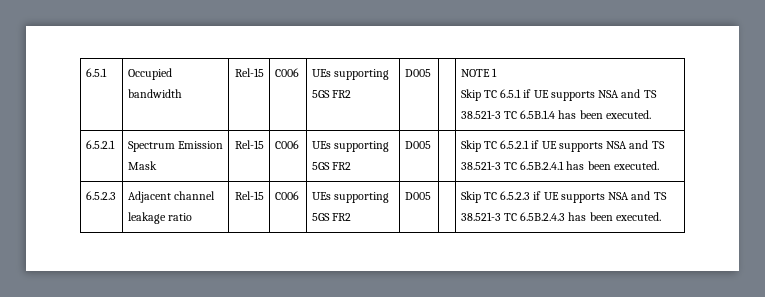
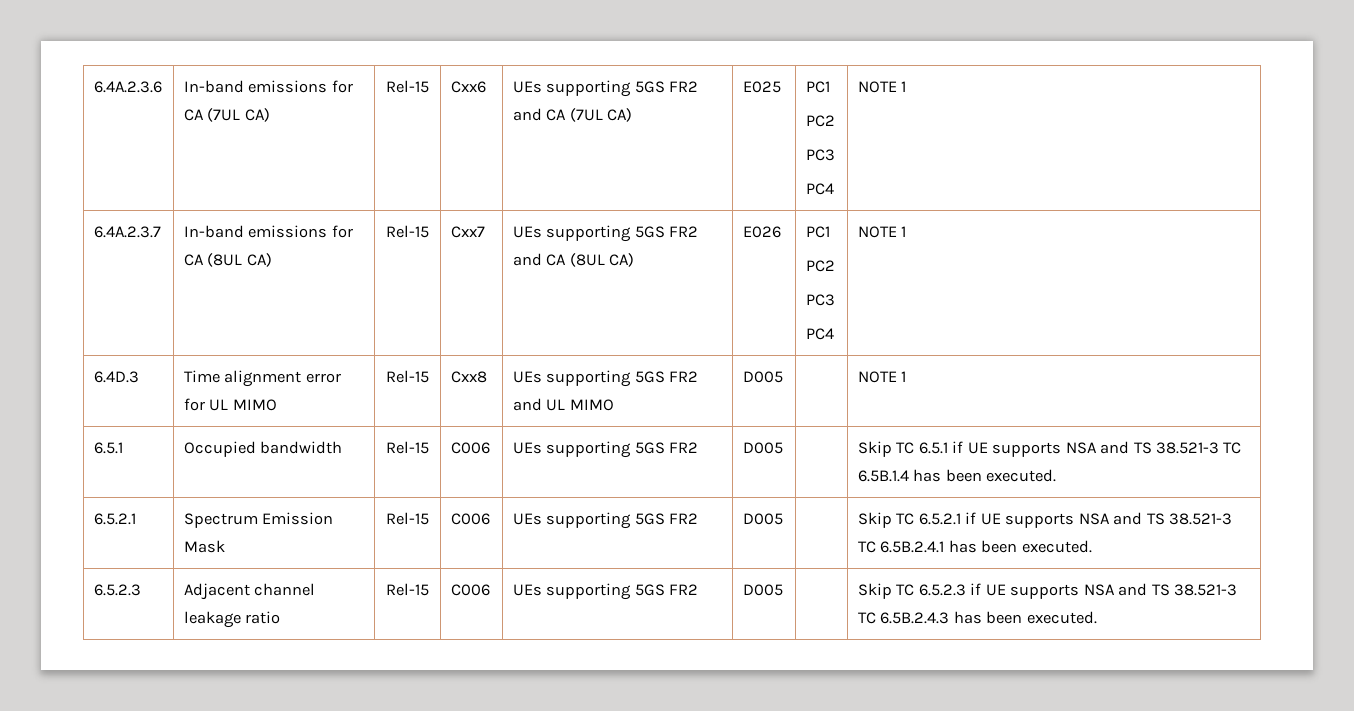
(85, 72) none -> [93,81,162,93] [183,80,353,93] [183,108,270,122] [386,80,429,93] [450,81,486,93] [512,80,699,97] [512,108,633,122] [742,81,781,93] [805,81,830,93] [805,115,835,127] [805,149,835,161] [805,183,834,195] [857,81,907,93] [93,226,161,238] [183,225,353,238] [183,253,272,267] [386,225,429,238] [450,226,485,238] [512,225,699,242] [512,253,635,267] [742,226,781,238] [805,226,830,238] [805,260,835,272] [805,294,835,306] [805,328,834,340] [857,226,907,238] [93,371,139,383] [183,370,341,387] [183,398,277,411] [386,370,429,383] [450,371,487,383] [512,370,699,387] [512,398,614,411] [742,371,783,383] [857,371,907,383] 6.4A.2.3.6 | In-band emissions for CA (7UL CA) | Rel-15 | Cxx6 | UEs supporting 5GS FR2 and CA (7UL CA) | E025 | PC1 // PC2 // PC3 // PC4 | NOTE 1 // 6.4A.2.3.7 | In-band emissions for CA (8UL CA) | Rel-15 | Cxx7 | UEs supporting 5GS FR2 and CA (8UL CA) | E026 | PC1 // PC2 // PC3 // PC4 | NOTE 1 // 6.4D.3 | Time alignment error for UL MIMO | Rel-15 | Cxx8 | UEs supporting 5GS FR2 and UL MIMO | D005 | | NOTE 1 //
[460,68,498,77] NOTE 1 // -> (783, 448) none

